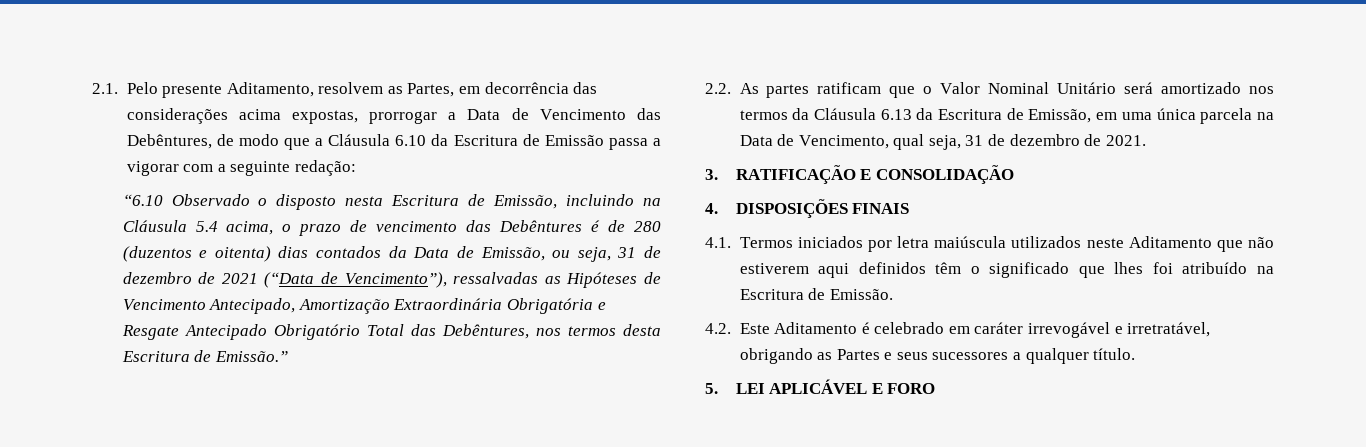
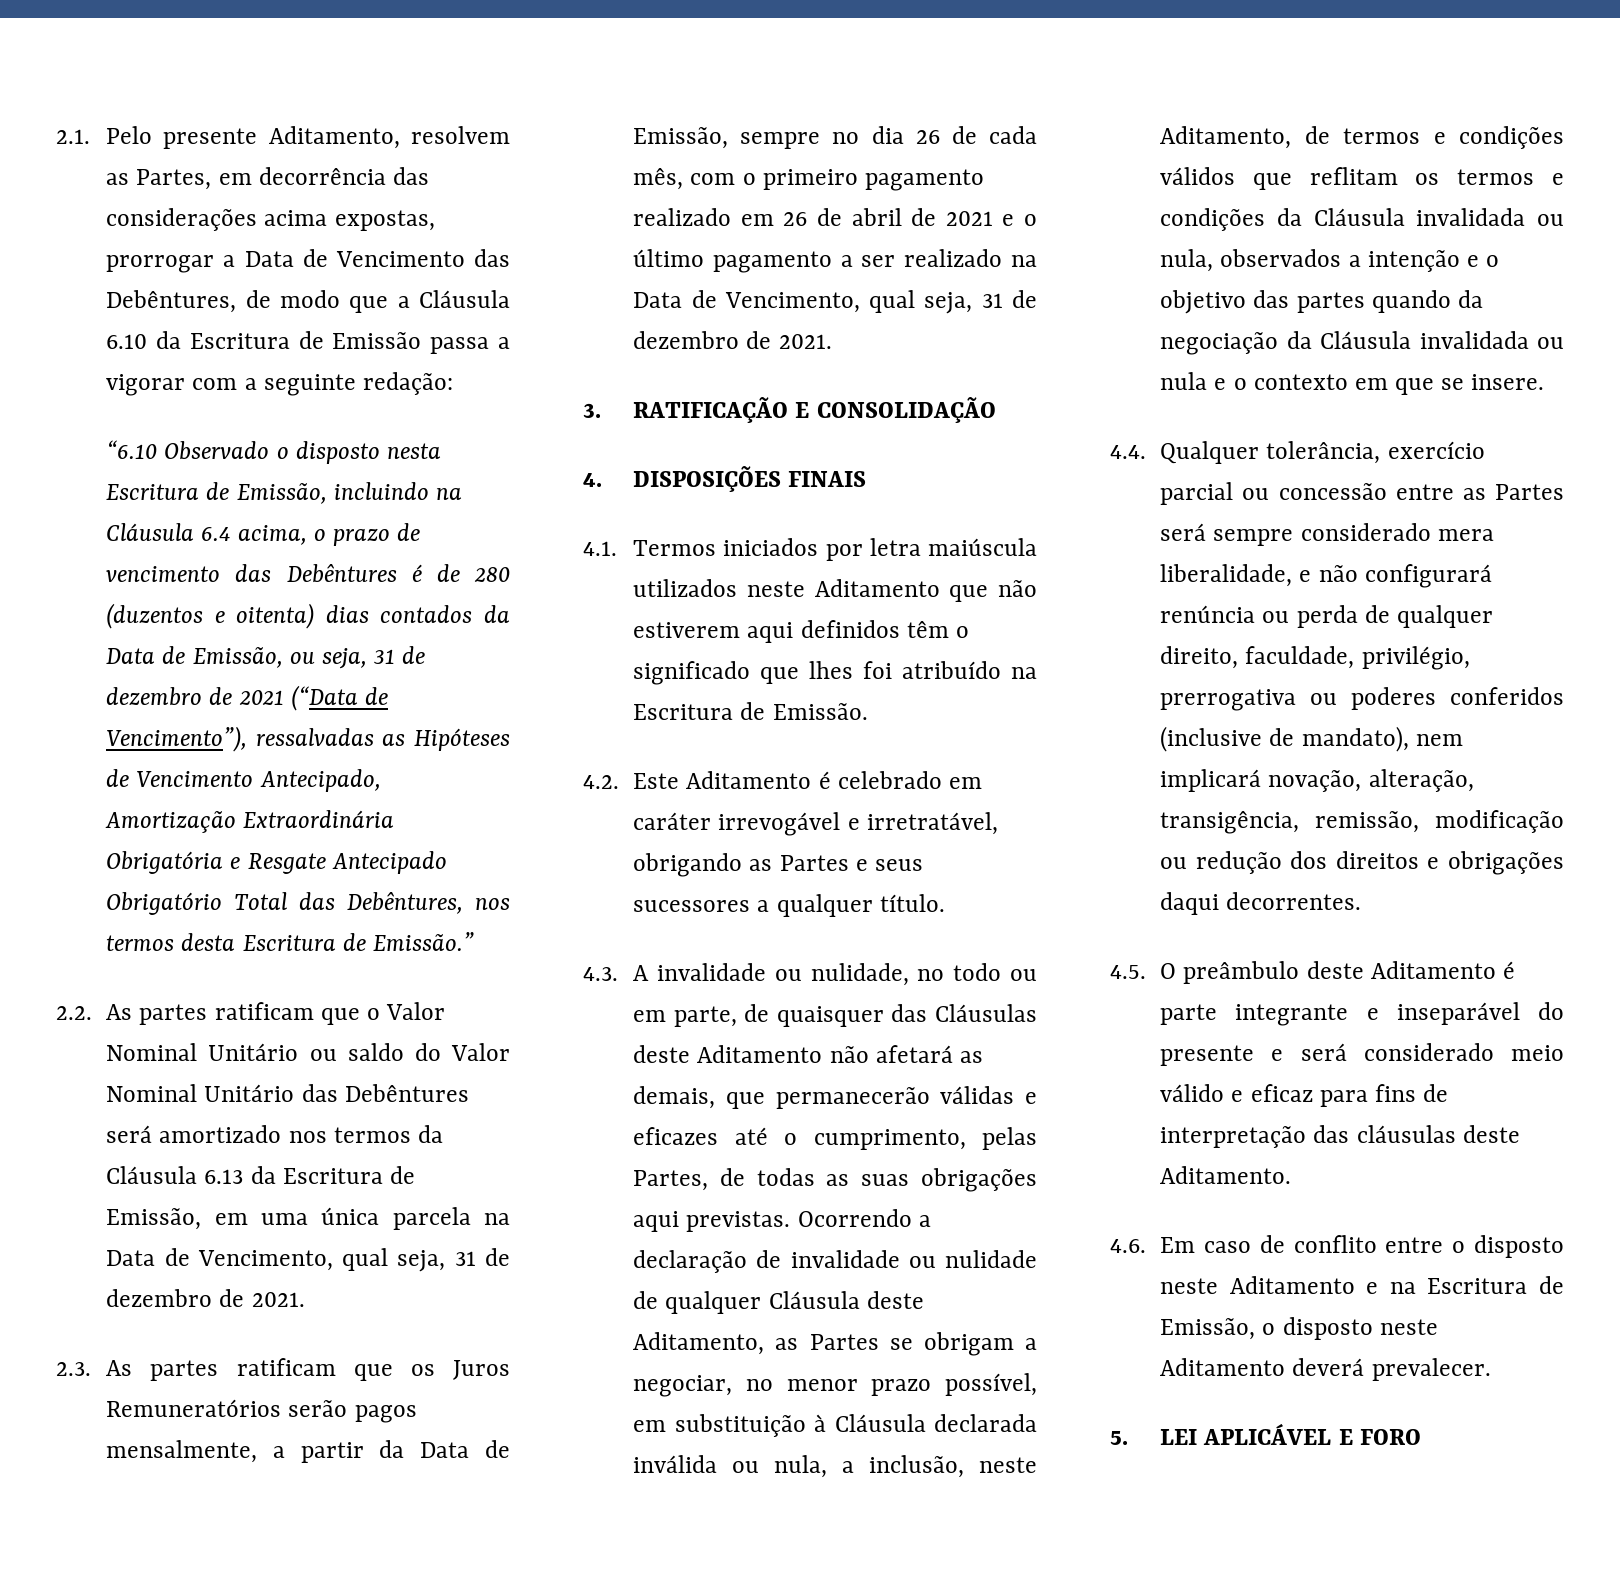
[195,221,218,232] 5.4 -> [201,527,231,541] 6.4
(1117, 88) none -> [309,1043,510,1061] [106,1084,469,1102] ou saldo do Valor Nominal Unitário das Debêntures
(1146, 140) none -> [56,1358,510,1381] [106,1399,417,1423] [106,1440,511,1463] [633,126,1037,149] [633,167,984,191] [633,208,1037,226] [633,249,1037,273] [633,290,1037,314] [633,331,832,349] // 2.3. As partes ratificam que os Juros Remuneratórios serão pagos mensalmente, a partir da Data de Emissão, sempre no dia 26 de cada mês, com o primeiro pagamento realizado em 26 de abril de 2021 e o último pagamento a ser realizado na Data de Vencimento, qual seja, 31 de dezembro de 2021.
(1136, 354) none -> [583,963,1037,986] [633,1004,1037,1027] [633,1045,983,1063] [633,1086,1037,1109] [633,1127,1037,1150] [633,1168,1037,1192] [633,1209,931,1232] [633,1250,1037,1273] [633,1291,924,1314] [633,1332,1037,1356] [633,1373,1037,1397] [633,1414,1037,1437] [633,1455,1037,1478] [1160,126,1564,149] [1160,167,1564,190] [1160,208,1564,231] [1160,249,1500,272] [1160,290,1483,314] [1160,331,1564,355] [1160,372,1545,395] [1110,441,1485,464] [1160,482,1564,505] [1160,523,1494,546] [1160,564,1492,588] [1160,605,1493,628] [1160,646,1470,670] [1160,687,1564,711] [1160,726,1463,752] [1160,769,1474,792] [1160,810,1564,834] [1160,851,1564,875] [1160,892,1362,915] [1110,961,1515,984] [1160,1002,1564,1026] [1160,1043,1564,1066] [1160,1084,1449,1107] [1160,1125,1520,1148] [1160,1166,1292,1184] [1110,1235,1564,1258] [1160,1276,1564,1294] [1160,1317,1438,1340] [1160,1358,1491,1381] // 4.3. A invalidade ou nulidade, no todo ou em parte, de quaisquer das Cláusulas deste Aditamento não afetará as demais, que permanecerão válidas e eficazes até o cumprimento, pelas Partes, de todas as suas obrigações aqui previstas. Ocorrendo a declaração de invalidade ou nulidade de qualquer Cláusula deste Aditamento, as Partes se obrigam a negociar, no menor prazo possível, em substituição à Cláusula declarada inválida ou nula, a inclusão, neste Aditamento, de termos e condições válidos que reflitam os termos e condições da Cláusula invalidada ou nula, observados a intenção e o objetivo das partes quando da negociação da Cláusula invalidada ou nula e o contexto em que se insere. // 4.4. Qualquer tolerância, exercício parcial ou concessão entre as Partes será sempre considerado mera liberalidade, e não configurará renúncia ou perda de qualquer direito, faculdade, privilégio, prerrogativa ou poderes conferidos (inclusive de mandato), nem implicará novação, alteração, transigência, remissão, modificação ou redução dos direitos e obrigações daqui decorrentes. // 4.5. O preâmbulo deste Aditamento é parte integrante e inseparável do presente e será considerado meio válido e eficaz para fins de interpretação das cláusulas deste Aditamento. // 4.6. Em caso de conflito entre o disposto neste Aditamento e na Escritura de Emissão, o disposto neste Aditamento deverá prevalecer.

